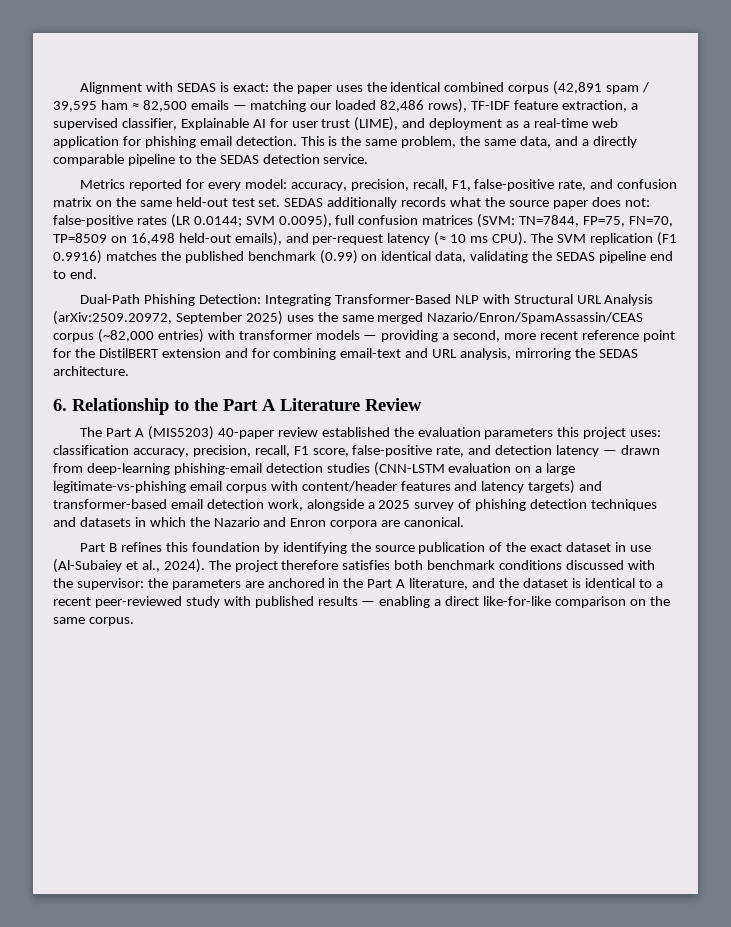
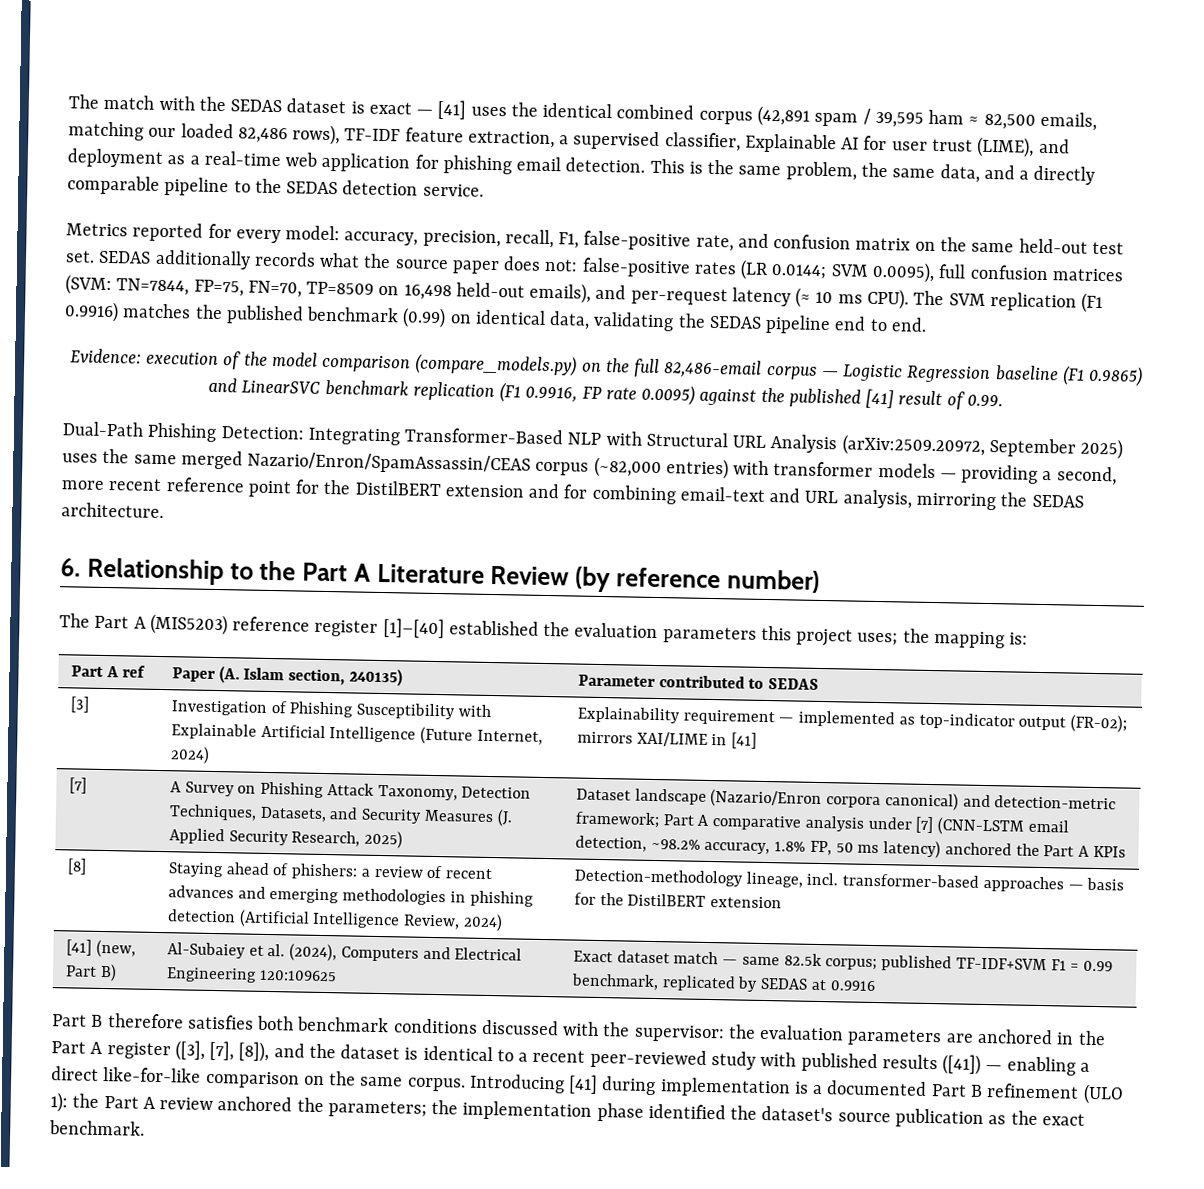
[80,82,332,94] Alignment with SEDAS is exact: the paper -> [68,94,467,120] The match with the SEDAS dataset is exact — [41]
[190,100,247,110] emails — -> [1039,111,1097,131] emails,
(97, 274) none -> [69,348,1144,387] [208,377,1003,410] // Evidence: execution of the model comparison (compare_models.py) on the full 82,486-email corpus — Logistic Regression baseline (F1 0.9865) and LinearSVC benchmark replication (F1 0.9916, FP rate 0.0095) against the published [41] result of 0.99.
(422, 404) none -> [575,566,821,593] (by reference number)
[217,427,318,439] 40-paper review -> [232,616,445,639] reference register [1]–[40]
[630,430,662,437] [53,445,660,457] [53,462,576,476] [53,480,603,494] [53,499,658,511] [53,517,465,529] [80,542,651,554] [53,559,278,573] uses: classification accuracy, precision, recall, F1 score, false-positive rate, and detection latency — drawn from deep-learning phishing-email detection studies (CNN-LSTM evaluation on a large legitimate-vs-phishing email corpus with content/header features and latency targets) and transformer-based email detection work, alongside a 2025 survey of phishing detection techniques and datasets in which the Nazario and Enron corpora are canonical. // Part B refines this foundation by identifying the source publication of the exact dataset in use (Al-Subaiey et al., 2024). The project -> [857,628,1029,649] [70,665,146,678] [171,666,403,687] [577,674,820,690] [69,696,90,713] [170,700,491,720] [170,723,543,745] [169,746,210,764] [576,706,1128,733] [576,731,758,749] [68,777,87,794] [169,781,532,801] [168,804,513,827] [168,828,404,849] [575,788,1117,811] [574,811,1069,836] [574,835,1126,859] [66,858,87,875] [167,862,493,880] [167,885,534,907] [166,909,503,932] [573,868,1125,893] [573,892,783,909] [65,939,136,958] [64,963,117,982] [166,942,523,962] [165,967,337,983] [572,950,1113,972] [570,973,876,992] [52,1014,104,1028] uses; the mapping is: // Part A ref | Paper (A. Islam section, 240135) | Parameter contributed to SEDAS // [3] | Investigation of Phishing Susceptibility with Explainable Artificial Intelligence (Future Internet, 2024) | Explainability requirement — implemented as top-indicator output (FR-02); mirrors XAI/LIME in [41] // [7] | A Survey on Phishing Attack Taxonomy, Detection Techniques, Datasets, and Security Measures (J. Applied Security Research, 2025) | Dataset landscape (Nazario/Enron corpora canonical) and detection-metric framework; Part A comparative analysis under [7] (CNN-LSTM email detection, ~98.2% accuracy, 1.8% FP, 50 ms latency) anchored the Part A KPIs // [8] | Staying ahead of phishers: a review of recent advances and emerging methodologies in phishing detection (Artificial Intelligence Review, 2024) | Detection-methodology lineage, incl. transformer-based approaches — basis for the DistilBERT extension // [41] (new, Part B) | Al-Subaiey et al. (2024), Computers and Electrical Engineering 120:109625 | Exact dataset match — same 82.5k corpus; published TF-IDF+SVM F1 = 0.99 benchmark, replicated by SEDAS at 0.9916 // Part B
(168, 583) none -> [759,1024,845,1041] evaluation
[409,578,469,590] literature, -> [106,1040,270,1063] register ([3], [7], [8]),
(358, 601) none -> [942,1054,982,1075] ([41])
(134, 621) none -> [468,1073,1124,1105] [50,1092,1085,1129] [49,1120,145,1136] Introducing [41] during implementation is a documented Part B refinement (ULO 1): the Part A review anchored the parameters; the implementation phase identified the dataset's source publication as the exact benchmark.

